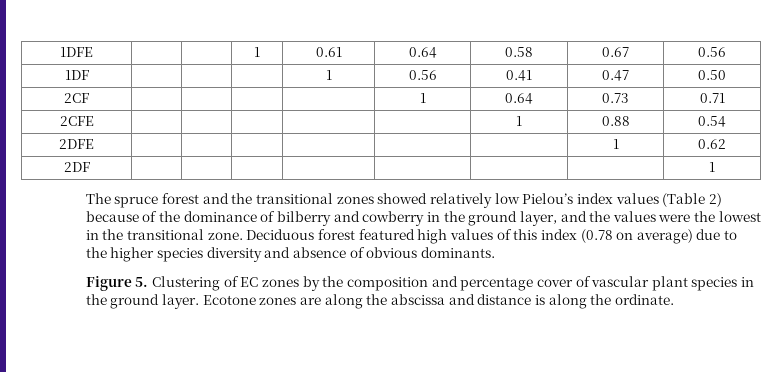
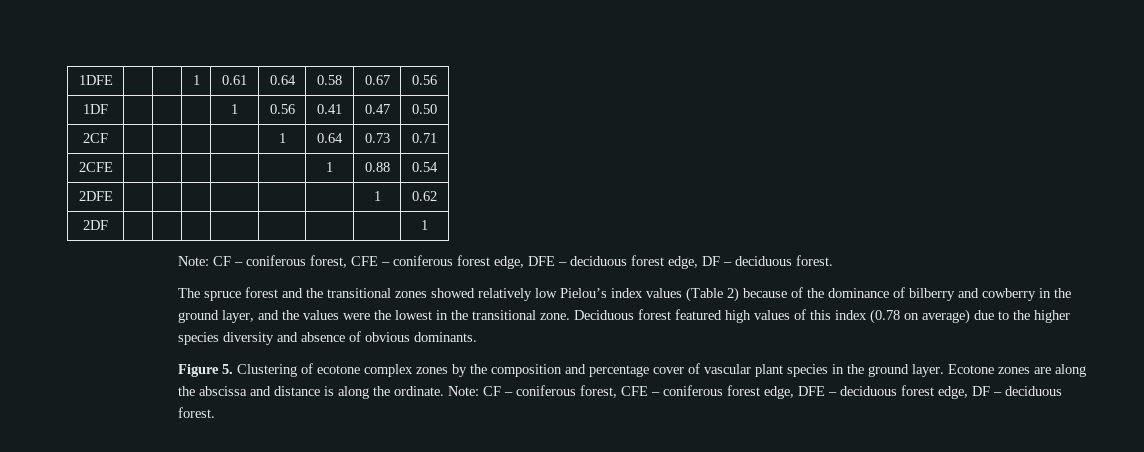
(715, 167) none -> [177,255,833,269] // Note: CF – coniferous forest, CFE – coniferous forest edge, DFE – deciduous forest edge, DF – deciduous forest.
[240,277,259,287] EC -> [316,364,413,377] ecotone complex
(674, 299) none -> [447,385,1062,399] [177,407,215,418] Note: CF – coniferous forest, CFE – coniferous forest edge, DFE – deciduous forest edge, DF – deciduous forest.

